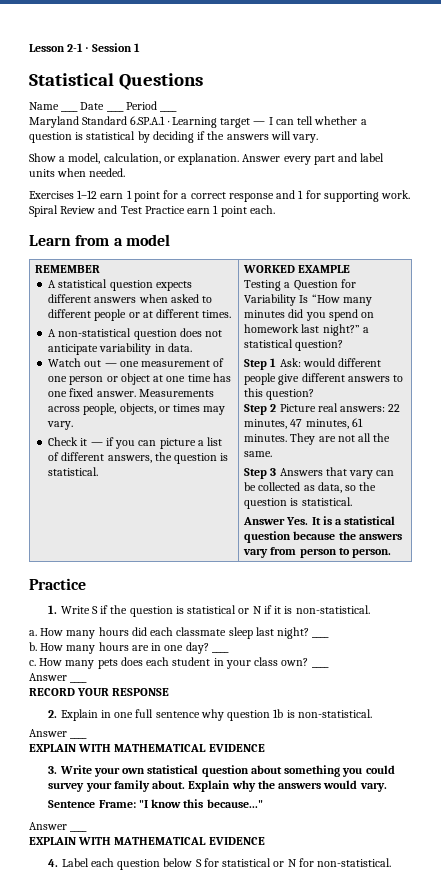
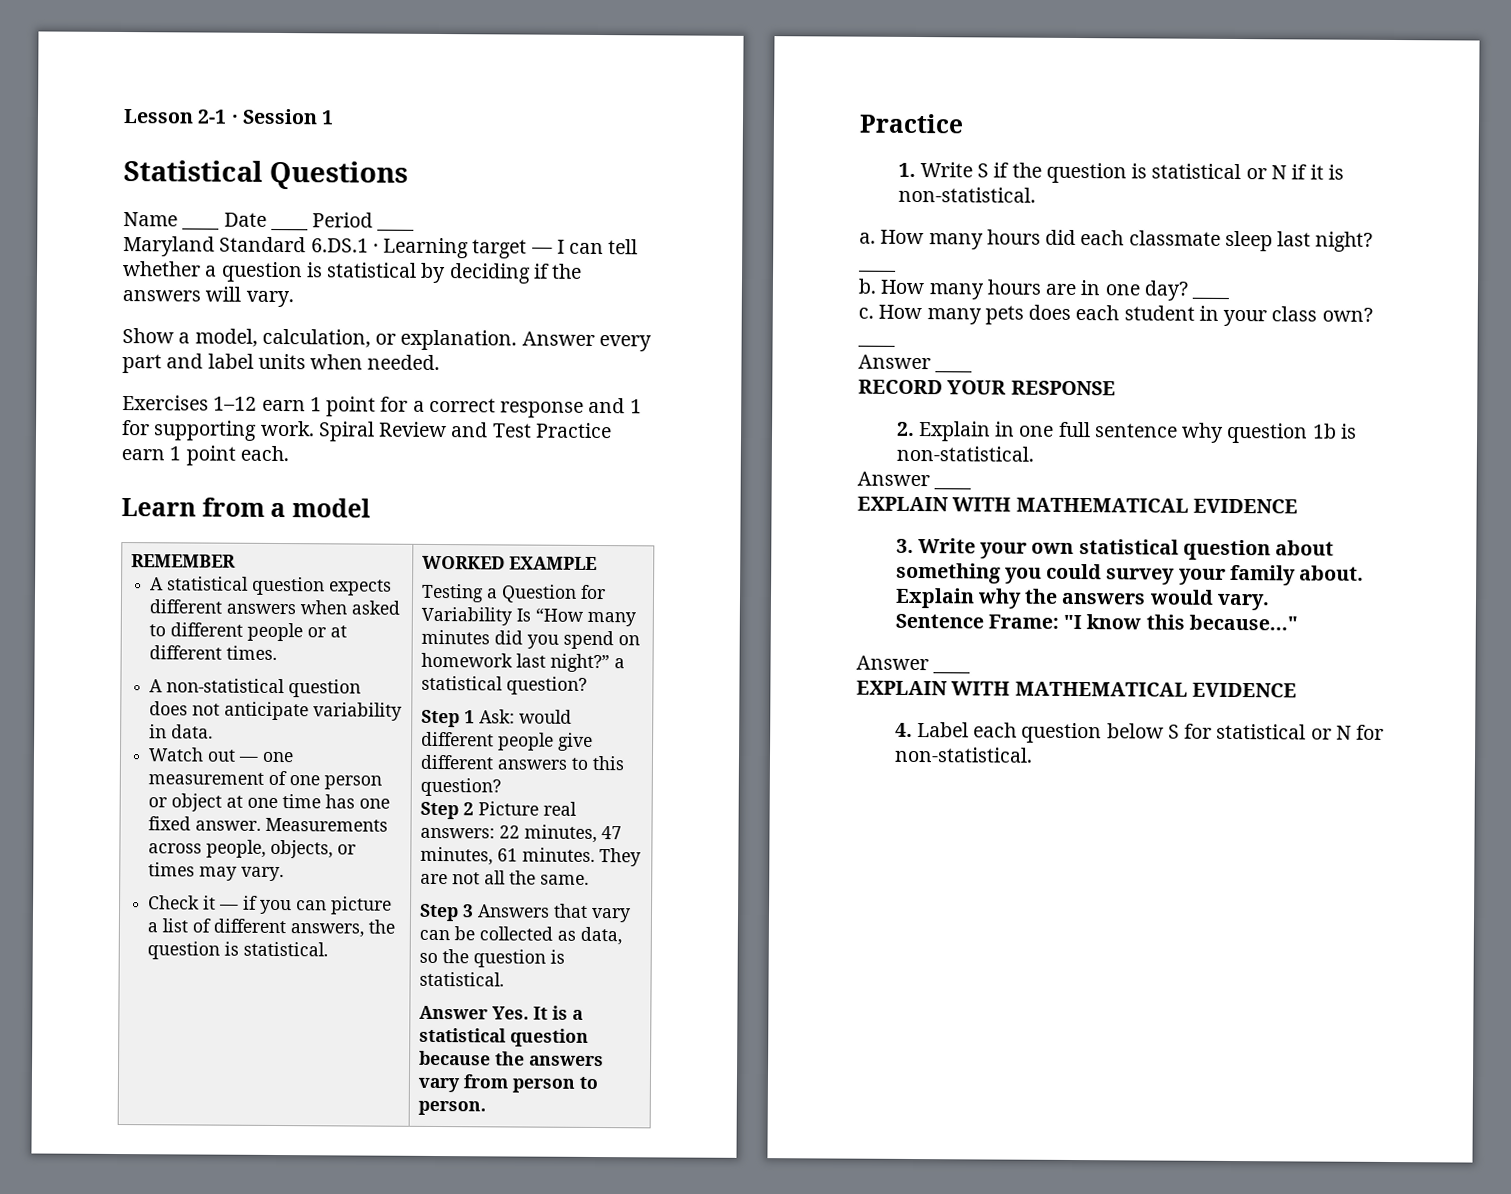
[130,116,166,125] 6.SP.A.1 -> [310,238,369,253] 6.DS.1

